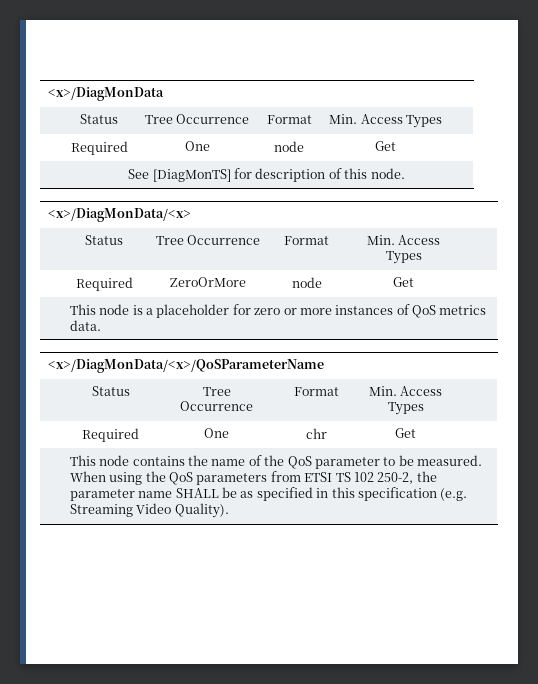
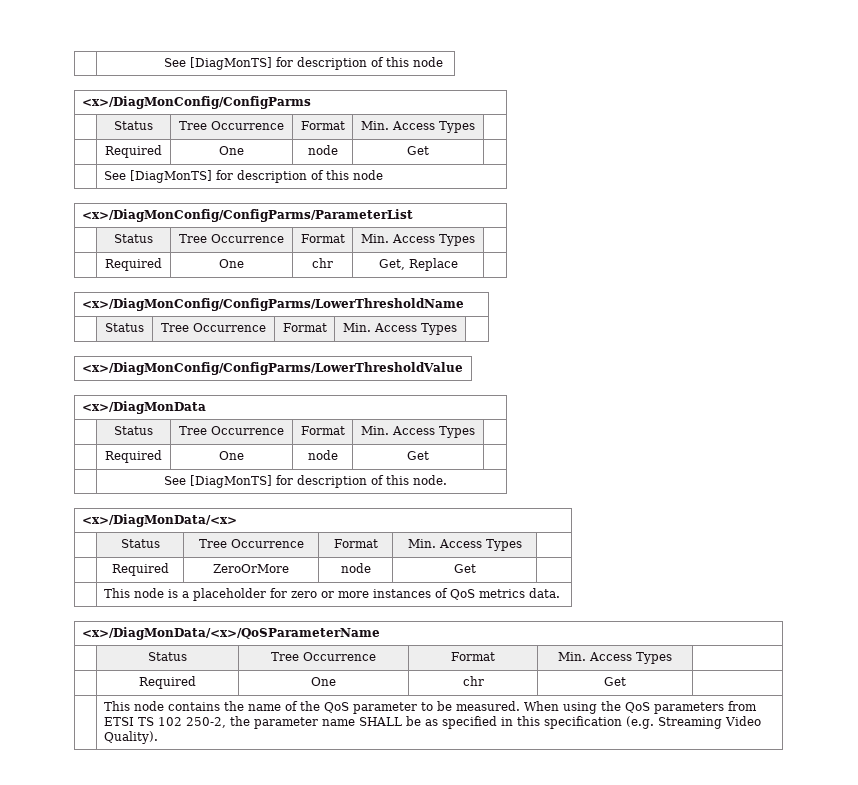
(47, 94) none -> [164,57,444,70] [81,96,311,109] [114,121,153,130] [179,121,284,130] [300,121,345,130] [361,121,475,133] [105,145,162,158] [218,146,244,155] [307,145,338,155] [407,146,429,155] [103,170,383,183] [81,209,413,222] [114,234,153,243] [179,234,284,243] [300,234,345,243] [361,234,475,246] [105,258,162,271] [218,259,244,268] [312,258,333,268] [378,258,458,271] [81,298,464,311] [105,323,144,332] [161,323,266,332] [282,323,327,332] [343,323,457,335] [81,362,463,375] | See [DiagMonTS] for description of this node // <x>/DiagMonConfig/ConfigParms // | Status | Tree Occurrence | Format | Min. Access Types | // | Required | One | node | Get | // | See [DiagMonTS] for description of this node // <x>/DiagMonConfig/ConfigParms/ParameterList // | Status | Tree Occurrence | Format | Min. Access Types | // | Required | One | chr | Get, Replace | // <x>/DiagMonConfig/ConfigParms/LowerThresholdName // | Status | Tree Occurrence | Format | Min. Access Types | // <x>/DiagMonConfig/ConfigParms/LowerThresholdValue //

